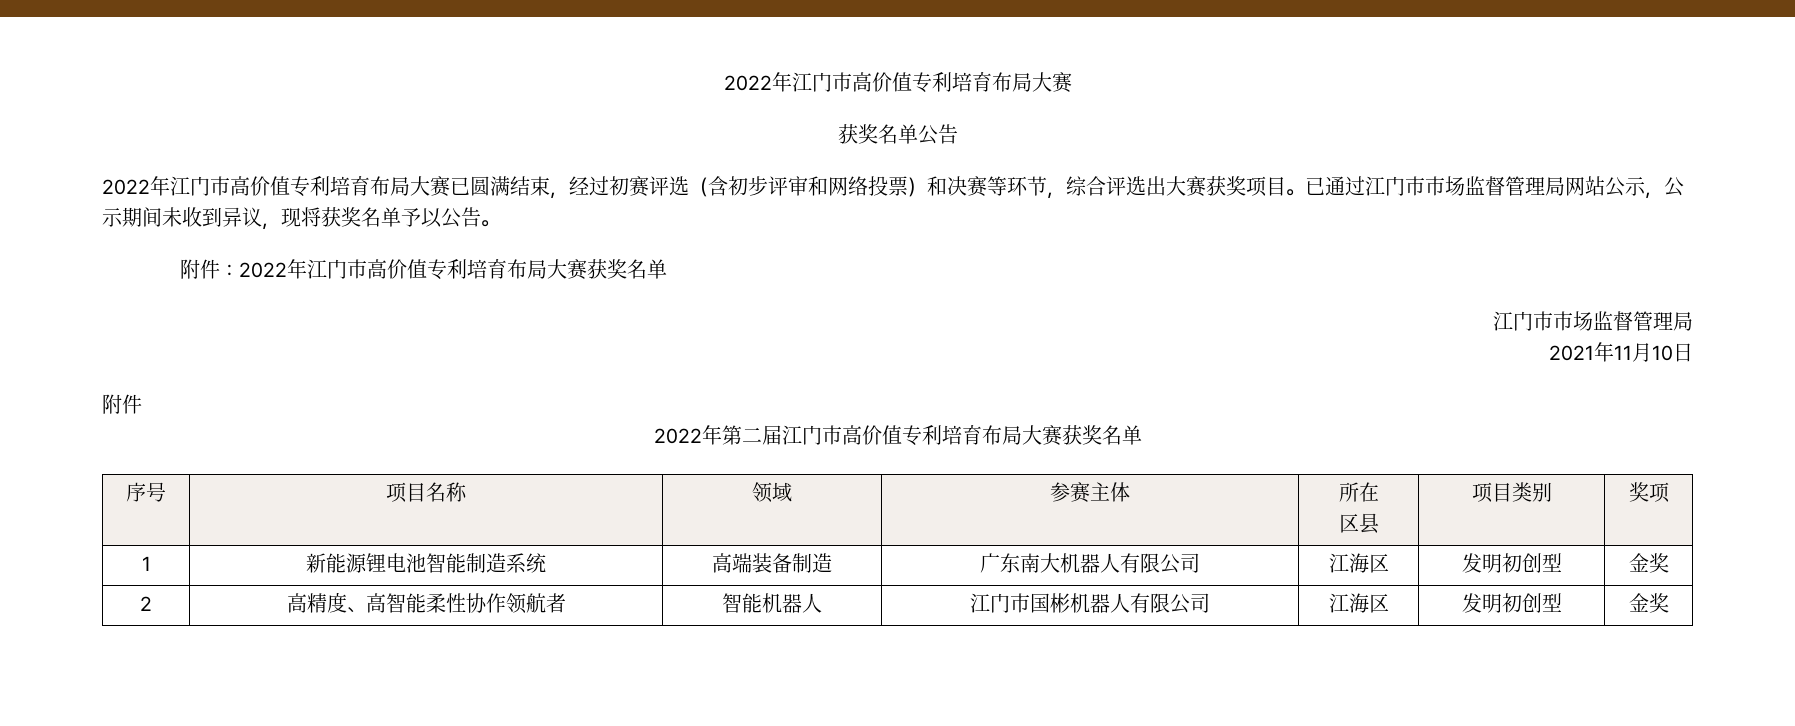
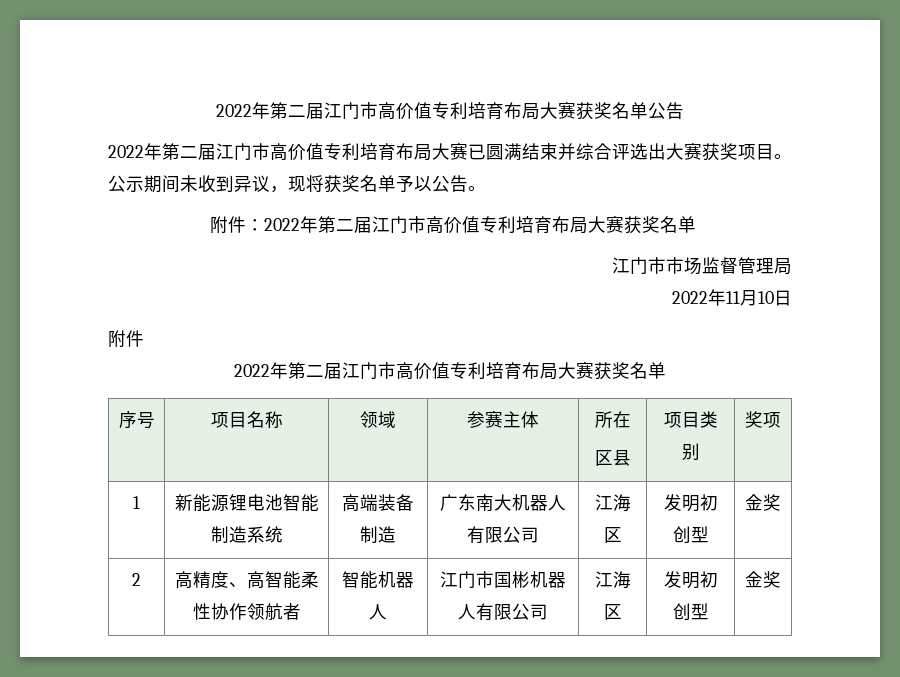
[723,72,1072,93] 2022年江门市高价值专利培育布局大赛 // -> [216,101,576,120] 2022年第二届江门市高价值专利培育布局大赛
(170, 186) none -> [162,143,216,160] 第二届
[550,176,1066,199] ，经过初赛评选（含初步评审和网络投票）和决赛等环节， -> [558,143,576,160] 并
[1305,176,1664,199] 已通过江门市市场监督管理局网站公示， -> (792, 156) none
(307, 269) none -> [318,216,373,233] 第二届
[1549,345,1594,361] 2021 -> [672,291,708,304] 2022

